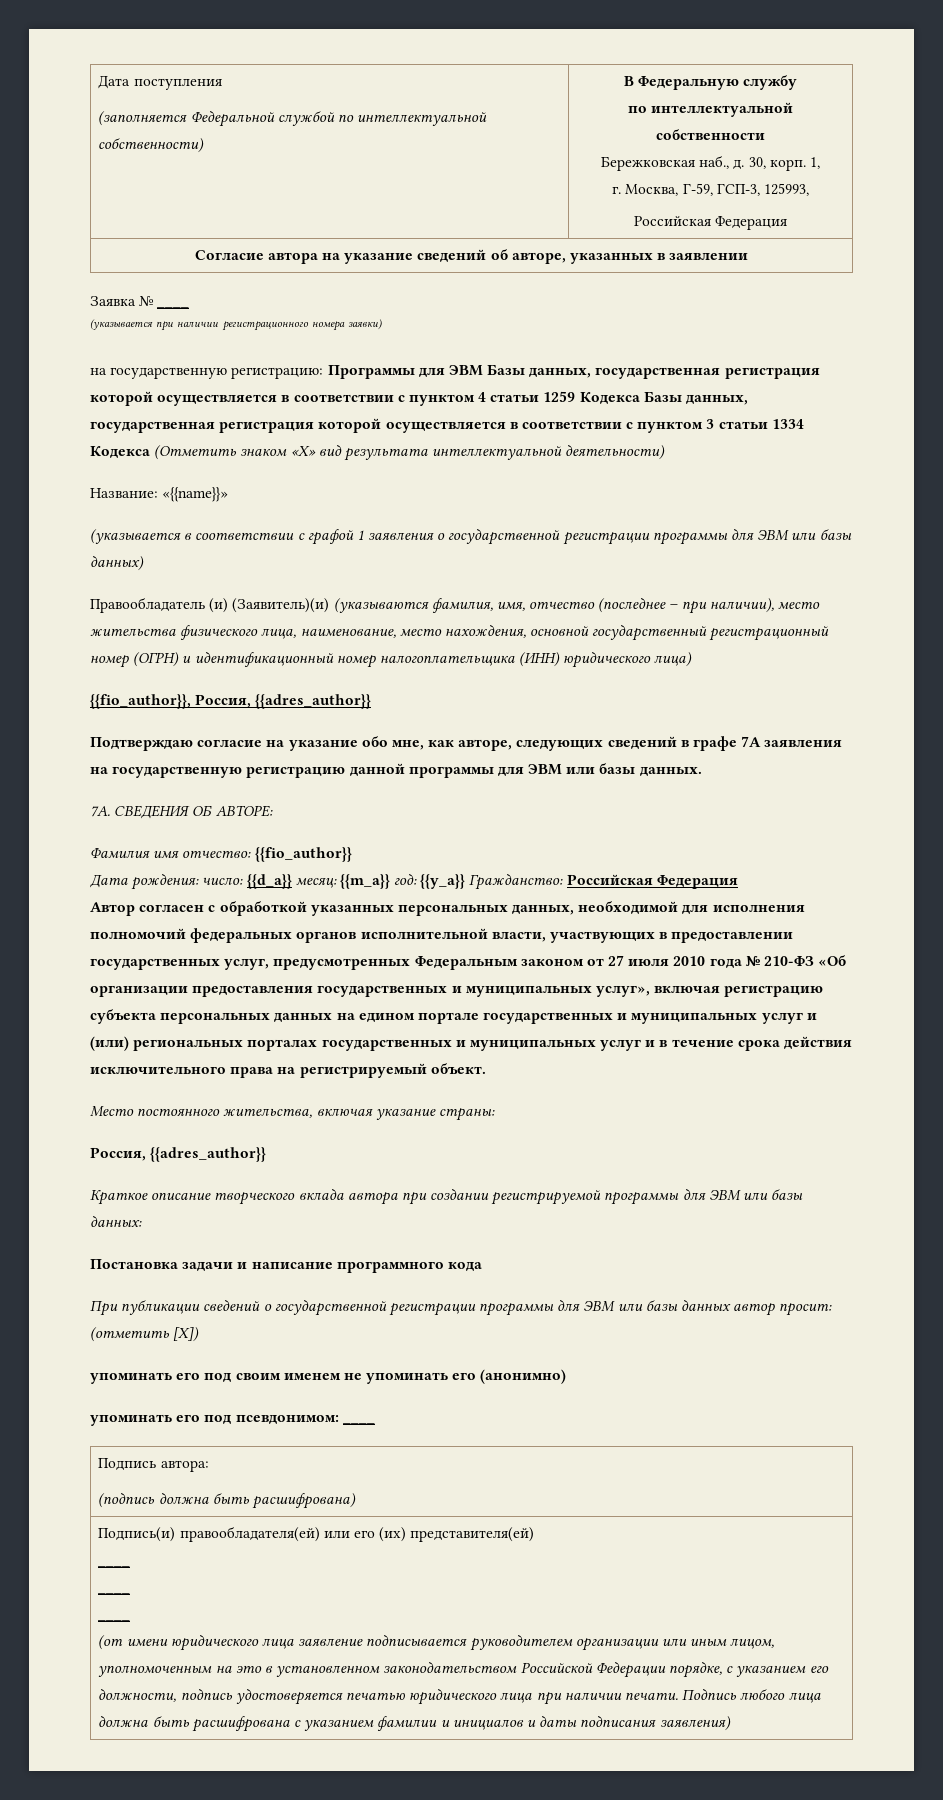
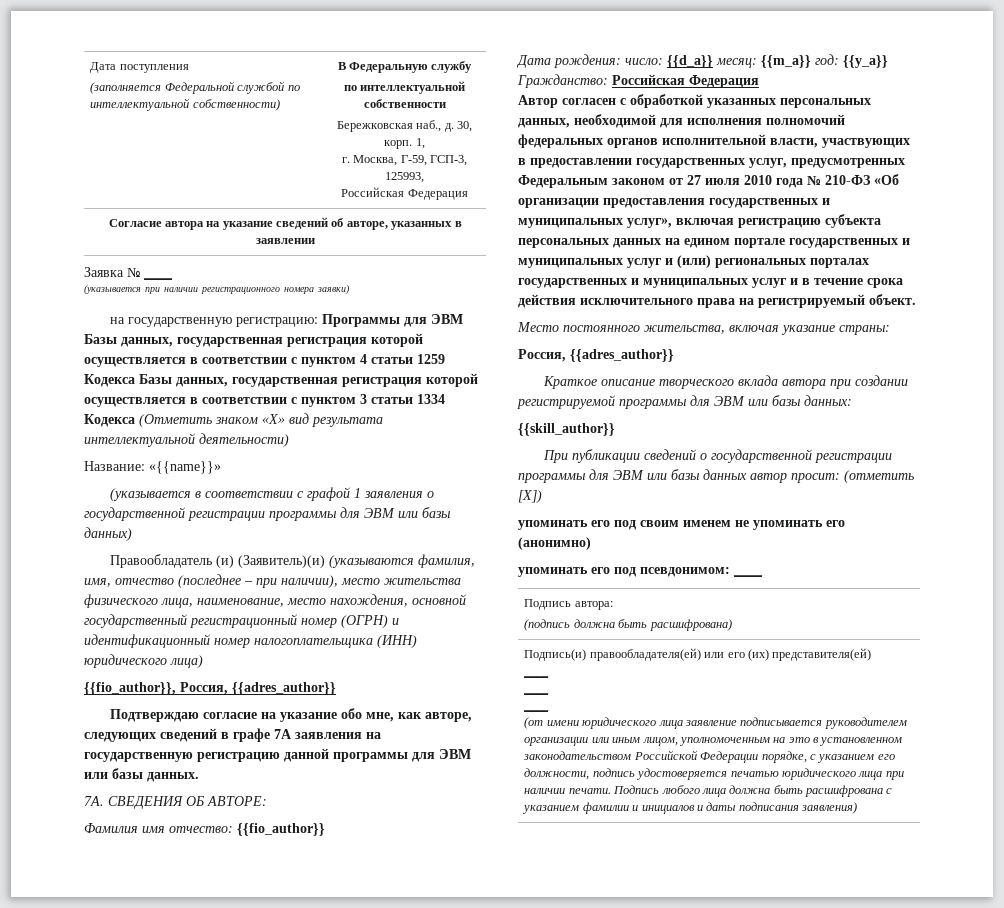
[90,1259,482,1273] Постановка задачи и написание программного кода -> [518,423,615,436] {{skill_author}}

